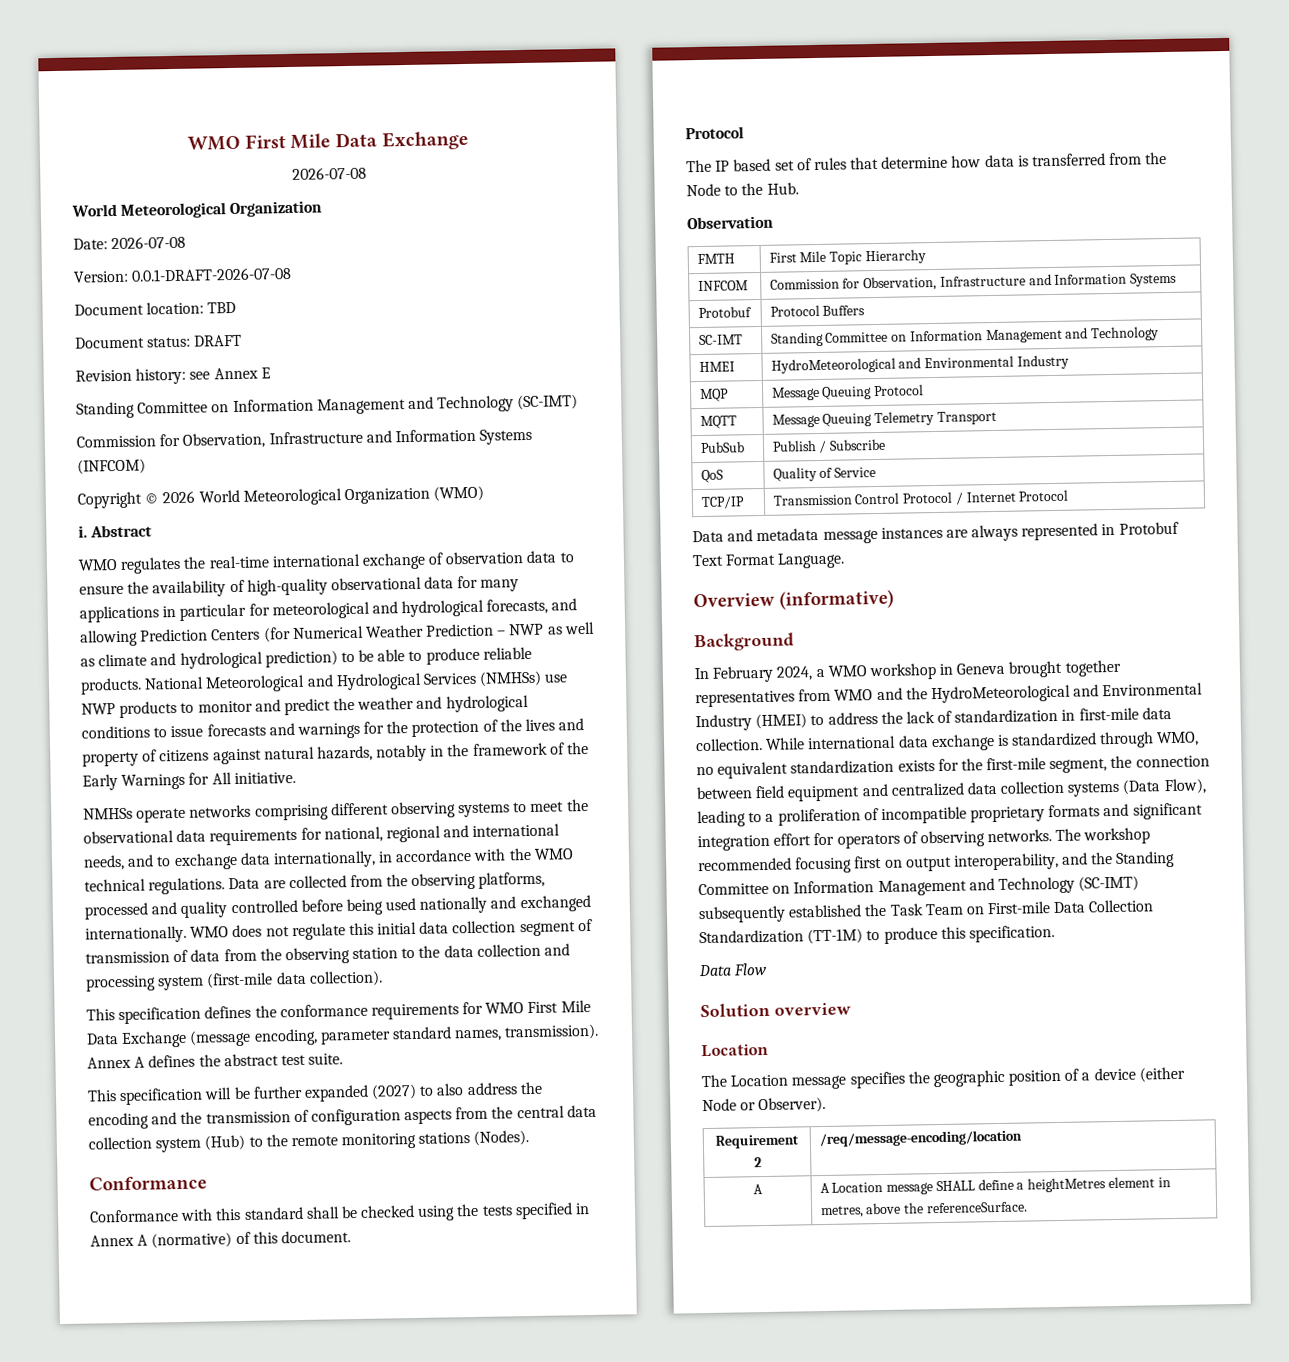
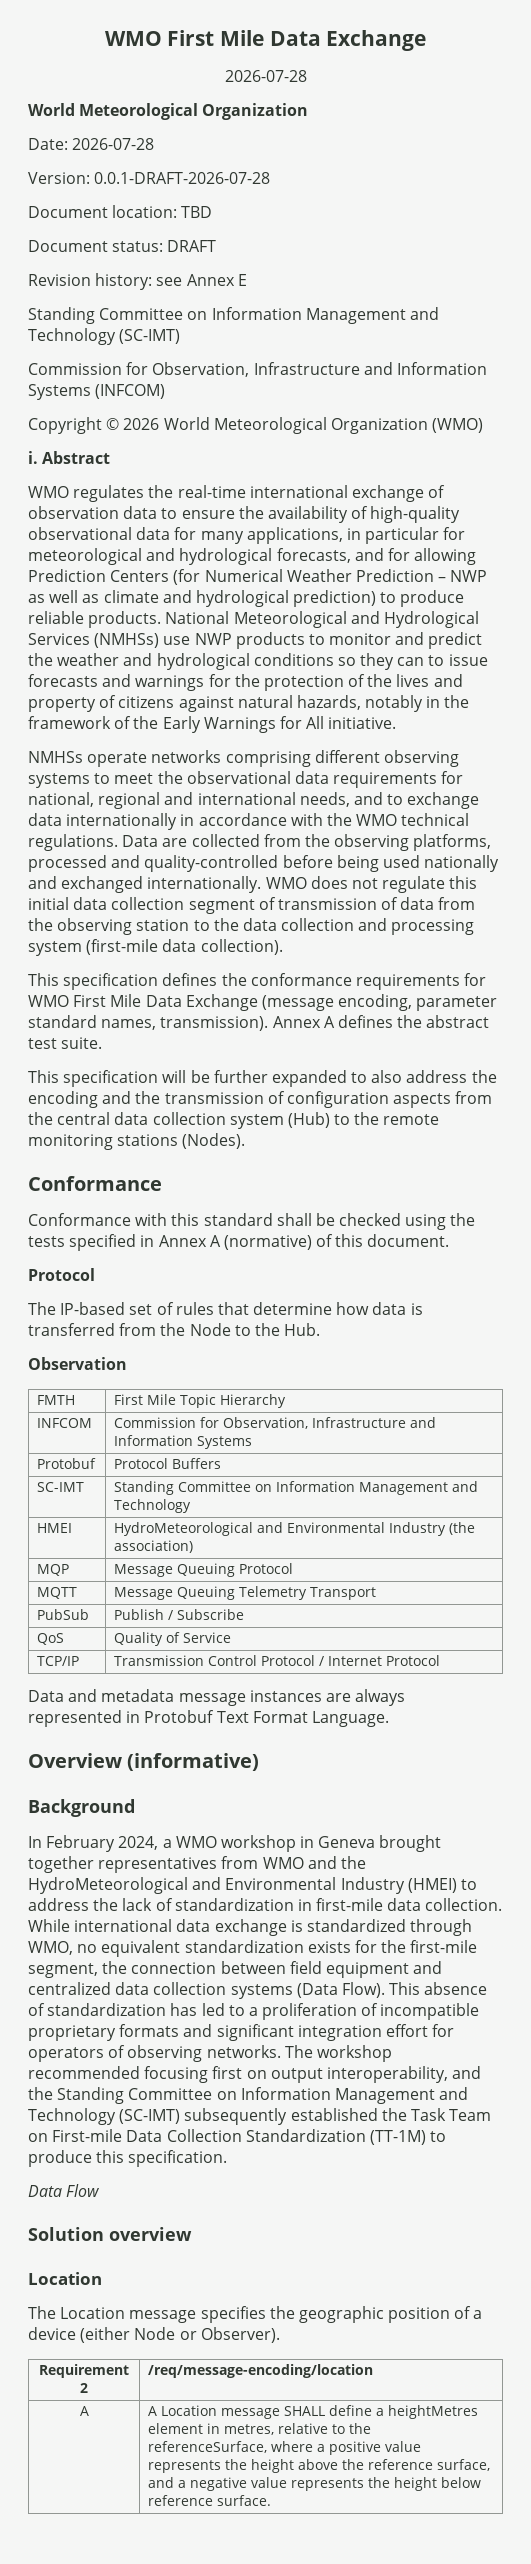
[291,166,367,180] 2026-07-08 -> [224,70,307,82] 2026-07-28
[111,235,187,250] 2026-07-08 -> [72,138,155,150] 2026-07-28
[131,266,293,282] 0.0.1-DRAFT-2026-07-08 -> [94,172,271,184] 0.0.1-DRAFT-2026-07-28
[79,605,159,623] applications -> [246,527,343,544] applications,
(578, 604) none -> [387,548,410,561] for
[358,649,423,662] be able to -> (397, 597) none
(150, 732) none -> [337,653,425,670] so they can
[272,850,376,869] internationally, -> [66,813,178,830] internationally
[180,899,298,918] quality controlled -> [144,855,279,872] quality-controlled
[371,1083,418,1100] (2027) -> (347, 1078) none
[715,158,772,172] IP based -> [60,1302,126,1315] IP-based
(1069, 362) none -> [449,1522,476,1535] [114,1540,194,1553] (the association)
[1163,778,1207,795] [697,810,746,828] Flow), leading -> [341,1982,488,1998] [28,2003,225,2016] Flow). This absence of standardization has led
[865,1201,1028,1215] above the referenceSurface. -> [278,2423,372,2434] [148,2441,422,2455] [148,2459,491,2473] [148,2477,482,2491] [148,2495,272,2506] relative to the referenceSurface, where a positive value represents the height above the reference surface, and a negative value represents the height below reference surface.

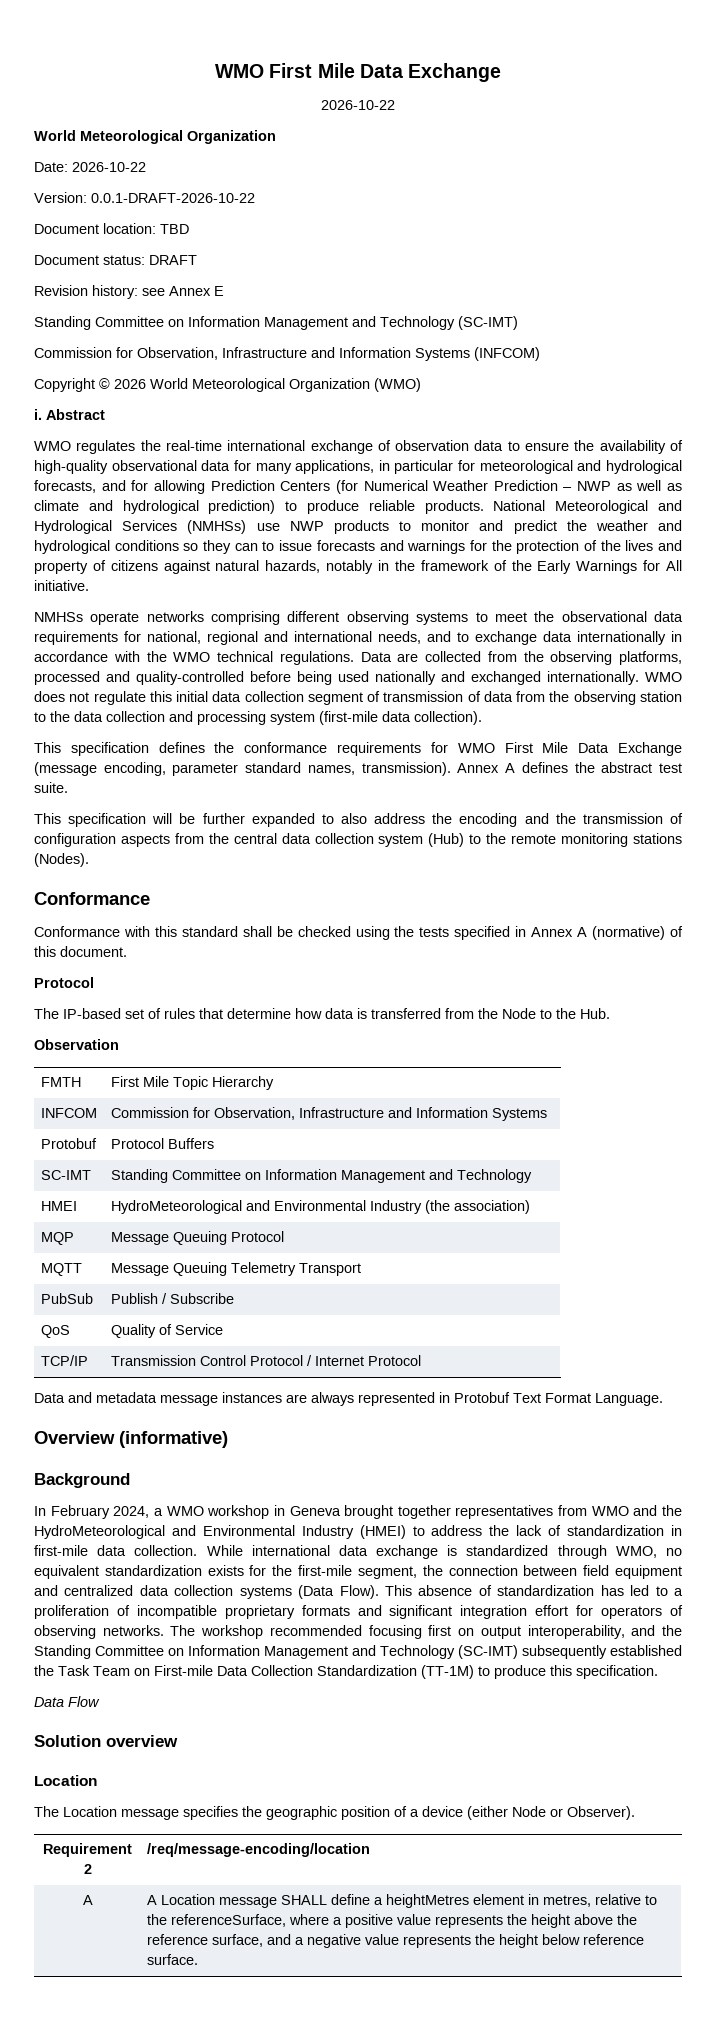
[224,70,307,82] 2026-07-28 -> [321,100,395,110] 2026-10-22
[72,138,155,150] 2026-07-28 -> [72,162,146,172] 2026-10-22
[94,172,271,184] 0.0.1-DRAFT-2026-07-28 -> [91,193,255,203] 0.0.1-DRAFT-2026-10-22

